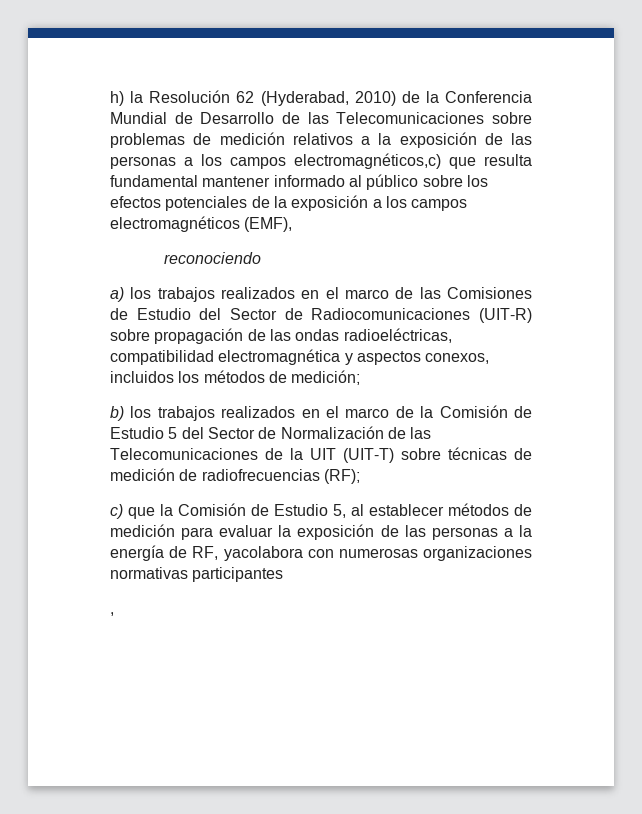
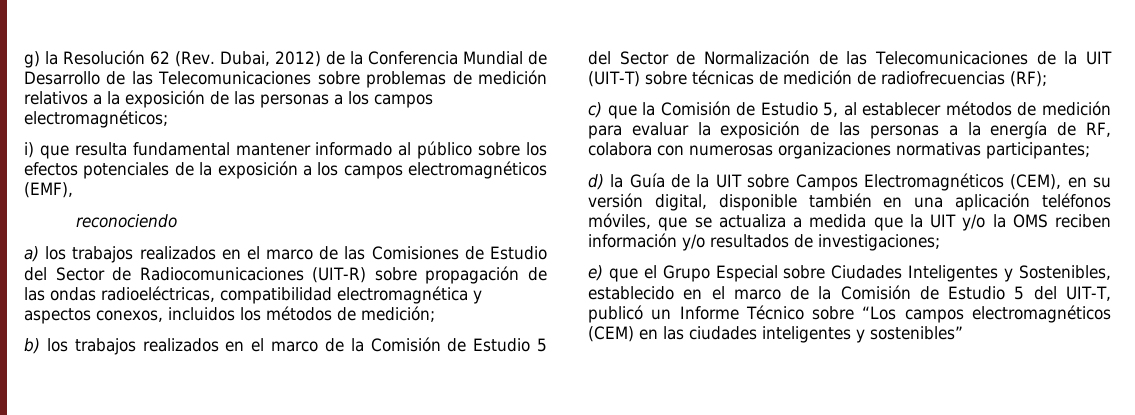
[110,91,124,106] h) -> [24,51,40,68] g)
[260,91,396,106] (Hyderabad, 2010) -> [175,51,321,67] (Rev. Dubai, 2012)
[294,153,441,169] electromagnéticos,c) -> [24,110,168,128] [24,142,34,158] electromagnéticos; // i)
[223,546,303,561] yacolabora -> [588,142,652,156] colabora
[192,567,284,582] [110,612,114,616] participantes // , -> [986,142,1090,159] [588,173,1111,191] [588,193,1111,211] [588,213,1111,231] [588,233,940,251] [588,265,1111,282] [588,285,1112,301] [588,305,1111,323] [588,326,963,343] participantes; // d) la Guía de la UIT sobre Campos Electromagnéticos (CEM), en su versión digital, disponible también en una aplicación teléfonos móviles, que se actualiza a medida que la UIT y/o la OMS reciben información y/o resultados de investigaciones; // e) que el Grupo Especial sobre Ciudades Inteligentes y Sostenibles, establecido en el marco de la Comisión de Estudio 5 del UIT-T, publicó un Informe Técnico sobre “Los campos electromagnéticos (CEM) en las ciudades inteligentes y sostenibles”

